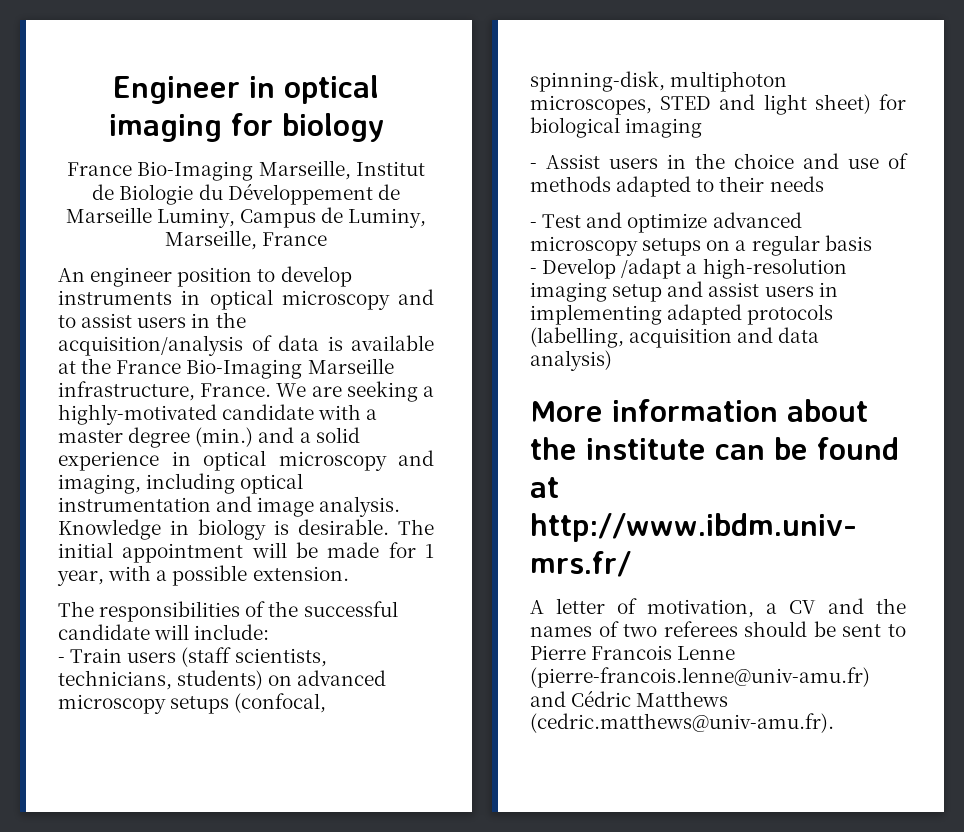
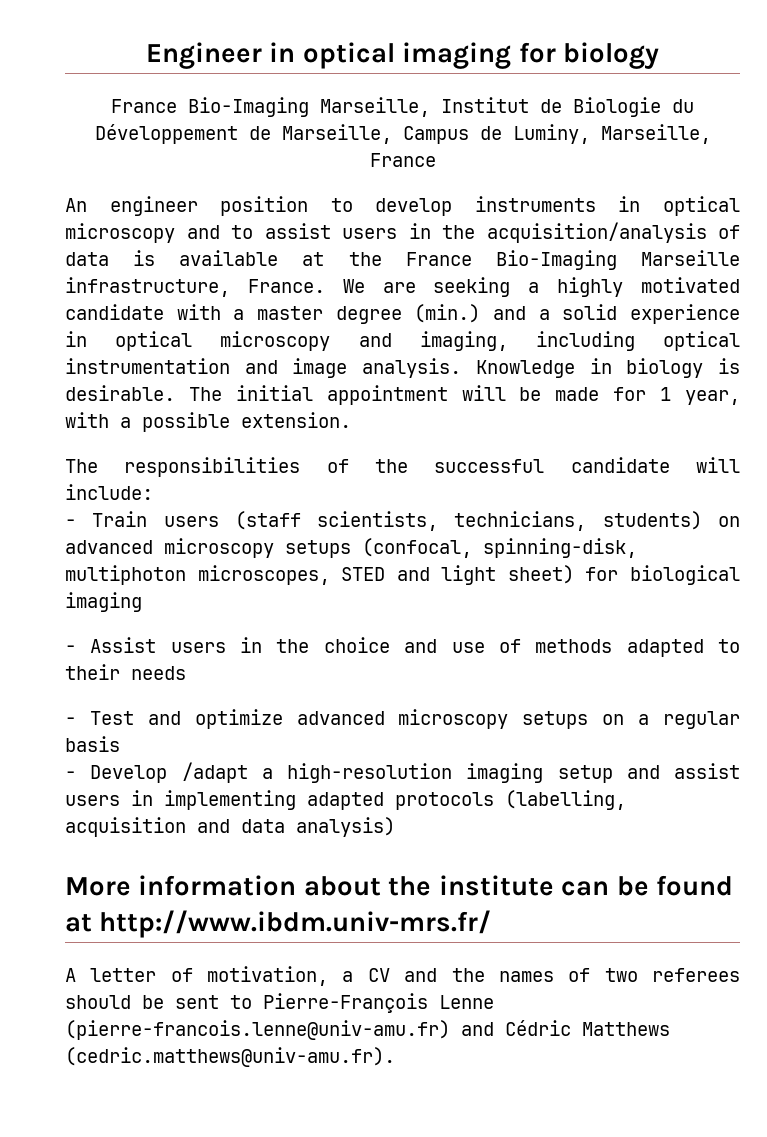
[65,207,235,228] Marseille Luminy, -> [281,124,392,144] Marseille,
[58,404,217,425] highly-motivated -> [557,277,740,297] highly motivated
[530,645,673,660] Pierre Francois -> [263,993,428,1013] Pierre-François

